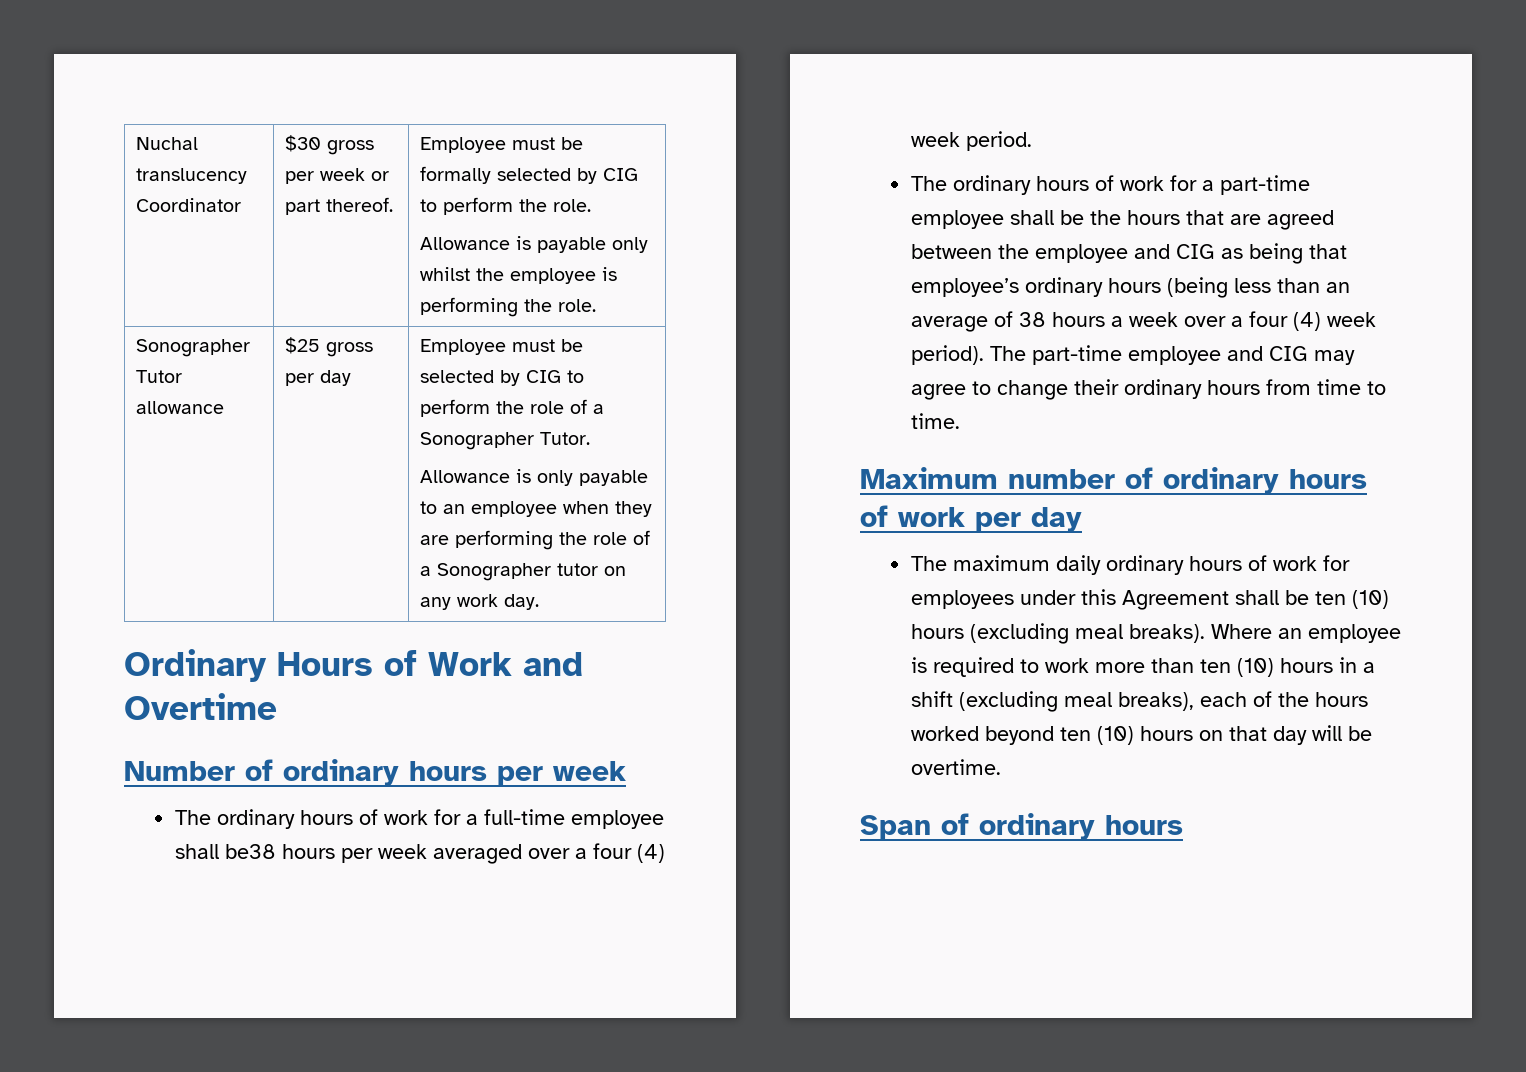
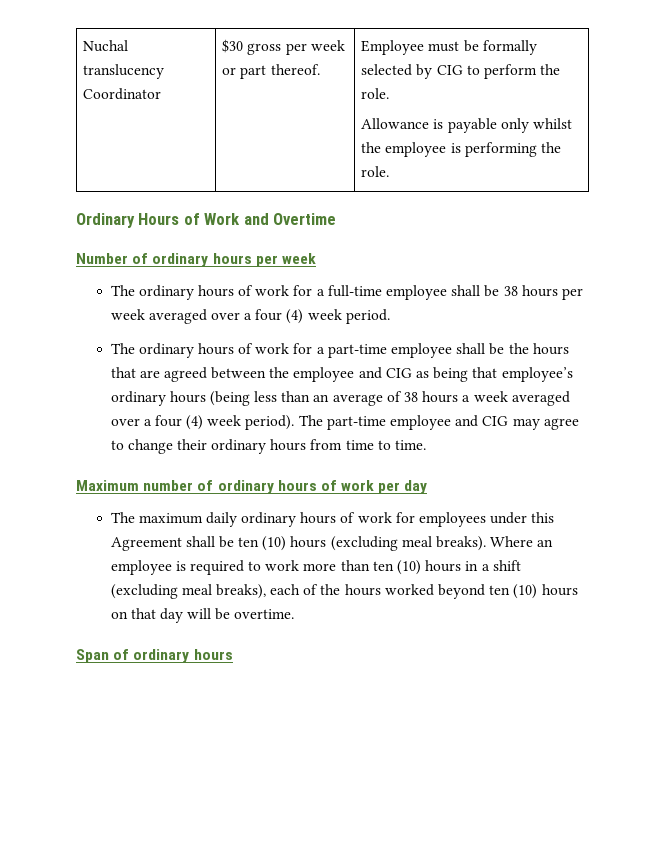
[135,339,250,357] [135,370,182,383] [135,401,224,414] [284,337,373,357] [284,370,351,386] [419,339,583,355] [419,370,584,386] [419,399,604,417] [419,432,590,450] [419,469,648,486] [419,501,652,517] [419,530,650,550] [419,563,626,581] [419,594,539,610] // Sonographer Tutor allowance | $25 gross per day | Employee must be selected by CIG to perform the role of a Sonographer Tutor. // Allowance is only payable to an employee when they are performing the role of a Sonographer tutor on any work day. -> (390, 171) none
[225,844,277,859] be38 -> [484,285,518,297] be 38
(1179, 319) none -> [511,391,570,406] averaged

